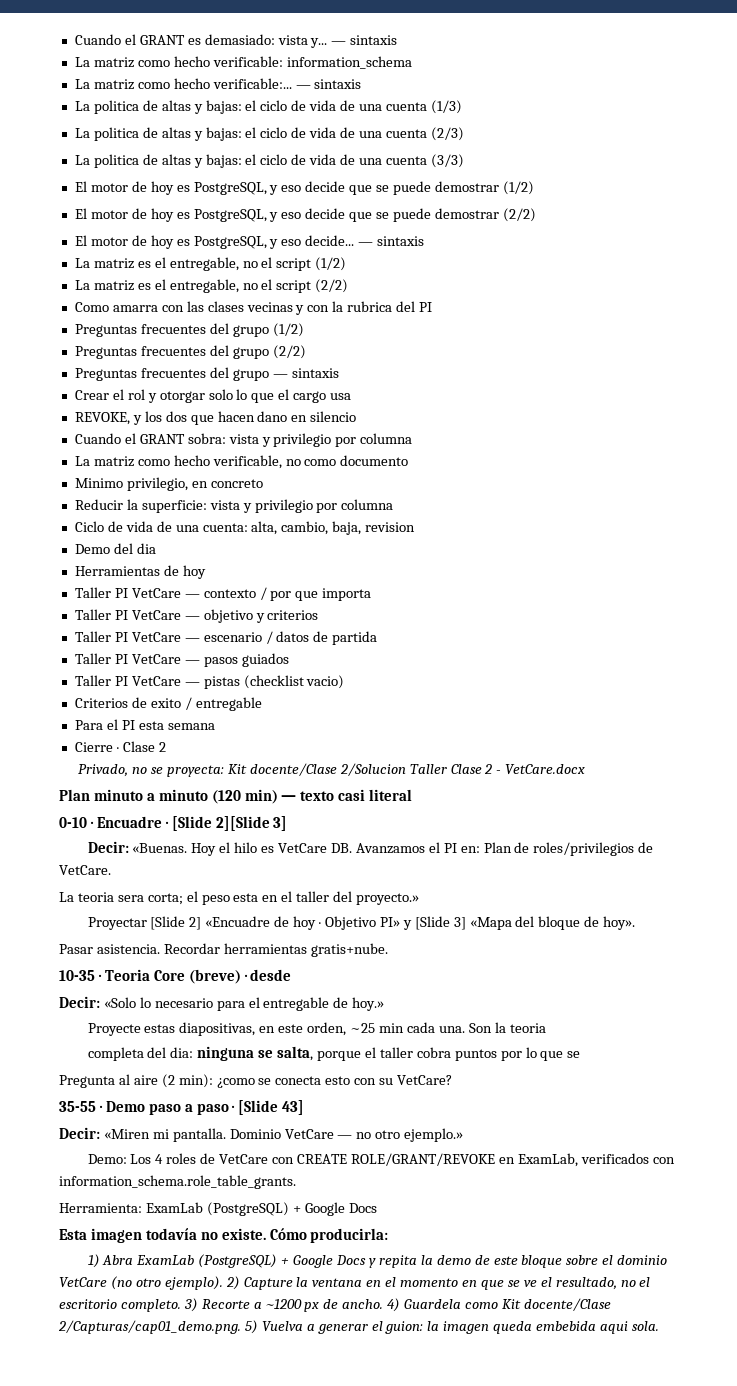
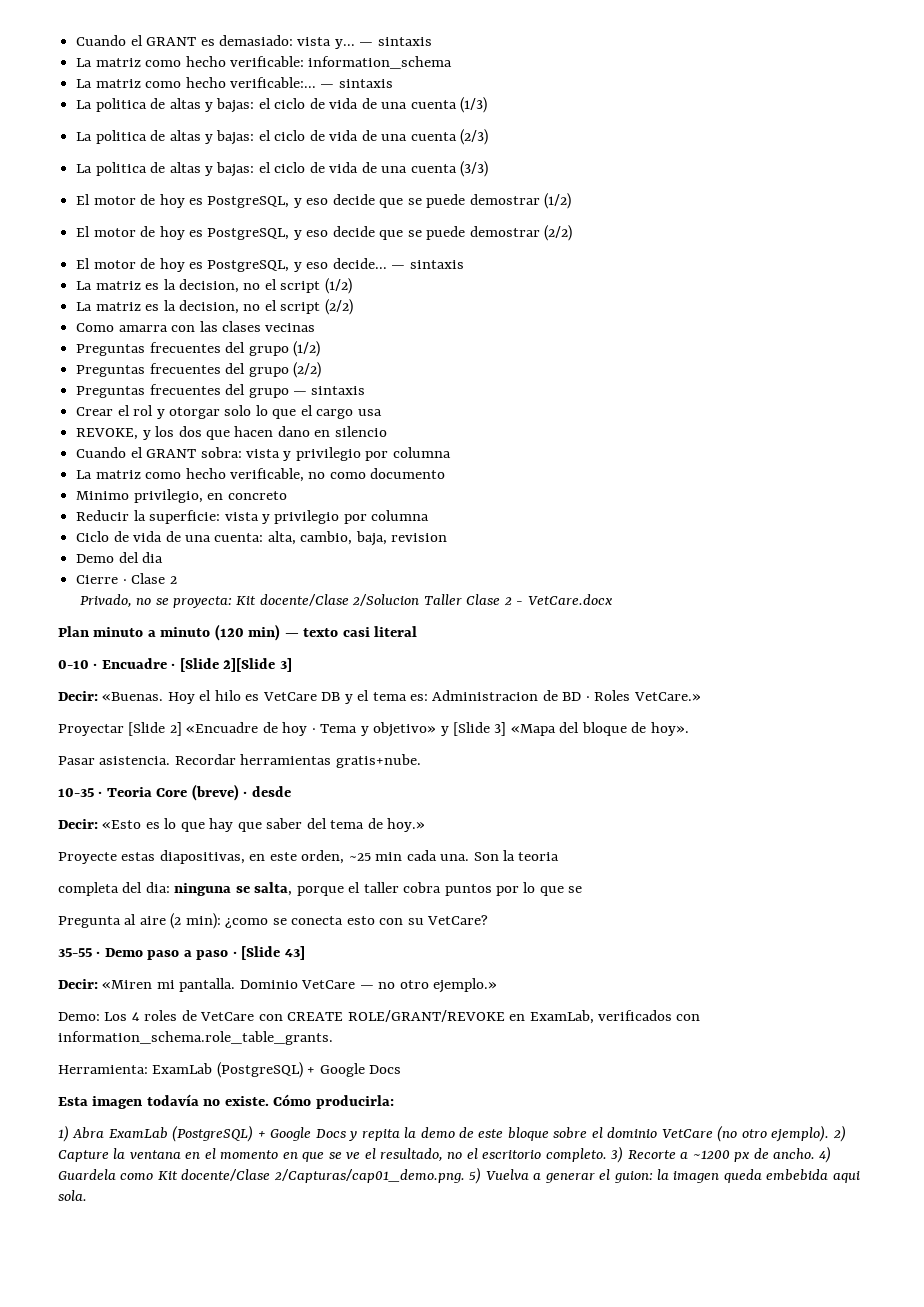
[154,257,239,271] el entregable, -> [163,279,239,293] la decision,
[154,279,239,293] el entregable, -> [163,300,239,314] la decision,
[295,301,433,315] y con la rubrica del PI -> (316, 327) none
[74,565,206,579] [74,587,372,601] [74,609,319,623] [74,631,378,645] [74,653,289,667] [74,675,345,689] [74,697,262,711] [74,719,215,730] // Herramientas de hoy // Taller PI VetCare — contexto / por que importa // Taller PI VetCare — objetivo y criterios // Taller PI VetCare — escenario / datos de partida // Taller PI VetCare — pasos guiados // Taller PI VetCare — pistas (checklist vacio) // Criterios de exito / entregable // Para el PI esta semana -> (164, 557) none
[330,842,654,856] [59,865,111,875] [59,891,420,905] DB. Avanzamos el PI en: Plan de roles/privilegios de VetCare. // La teoria sera corta; el peso esta en el taller del proyecto.» -> [321,690,701,704] DB y el tema es: Administracion de BD · Roles VetCare.»
[324,916,400,930] Objetivo PI» -> [320,722,437,737] Tema y objetivo»
[103,997,330,1011] «Solo lo necesario para el entregable -> [102,818,365,832] «Esto es lo que hay que saber del tema

